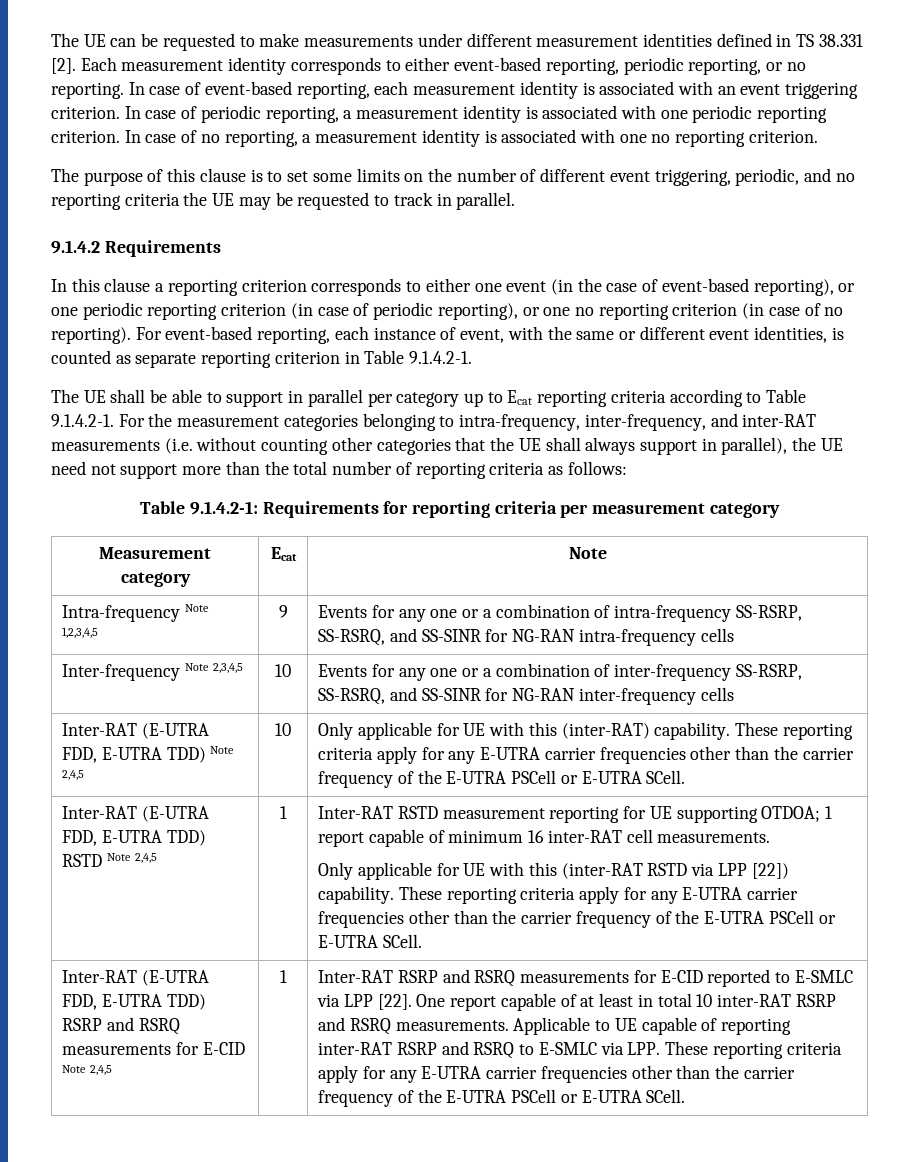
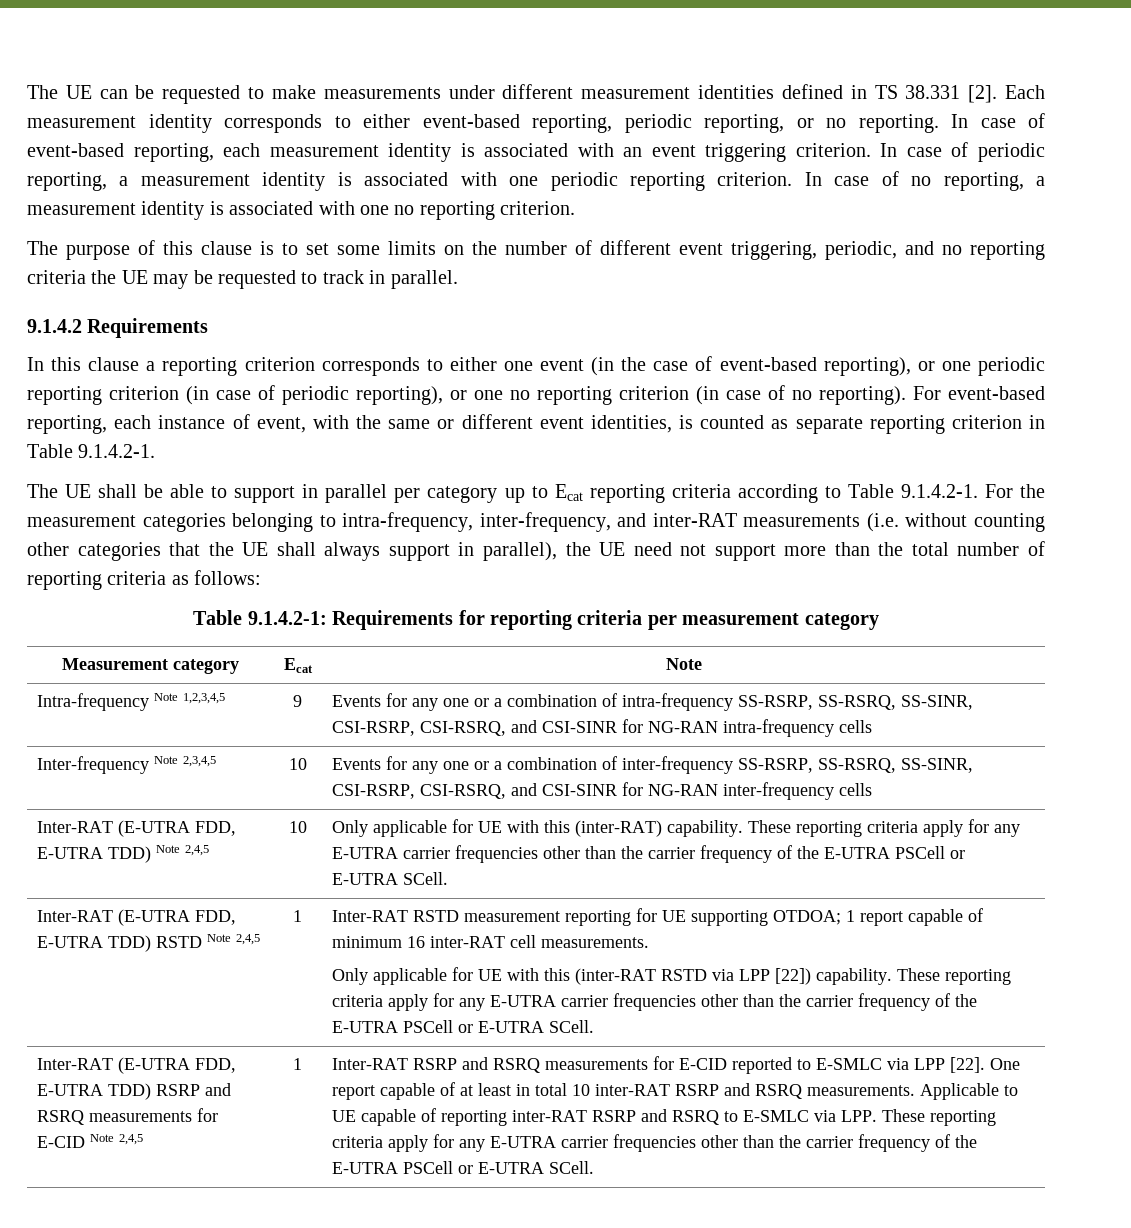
[389,628,481,642] and SS-SINR -> [901,695,974,710] [332,720,618,736] SS-SINR, CSI-RSRP, CSI-RSRQ, and CSI-SINR
[389,687,481,701] and SS-SINR -> [901,758,974,773] [332,783,618,799] SS-SINR, CSI-RSRP, CSI-RSRQ, and CSI-SINR

